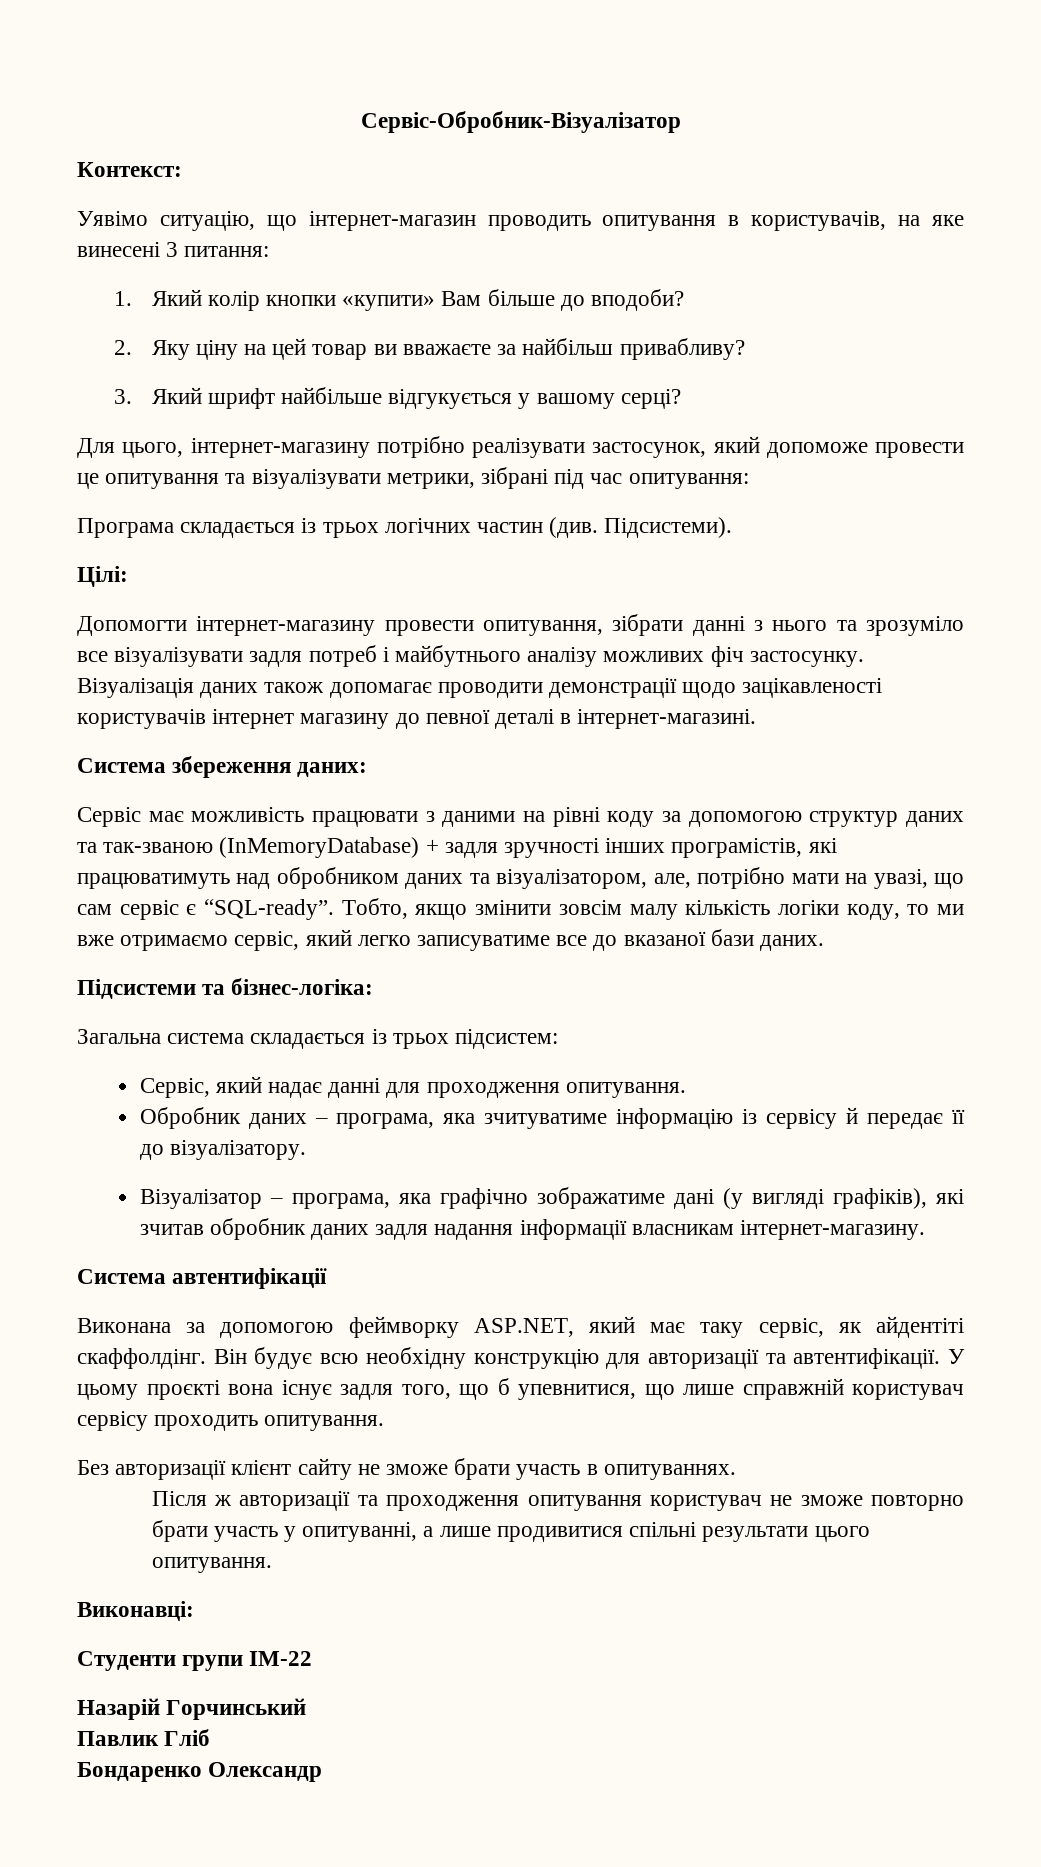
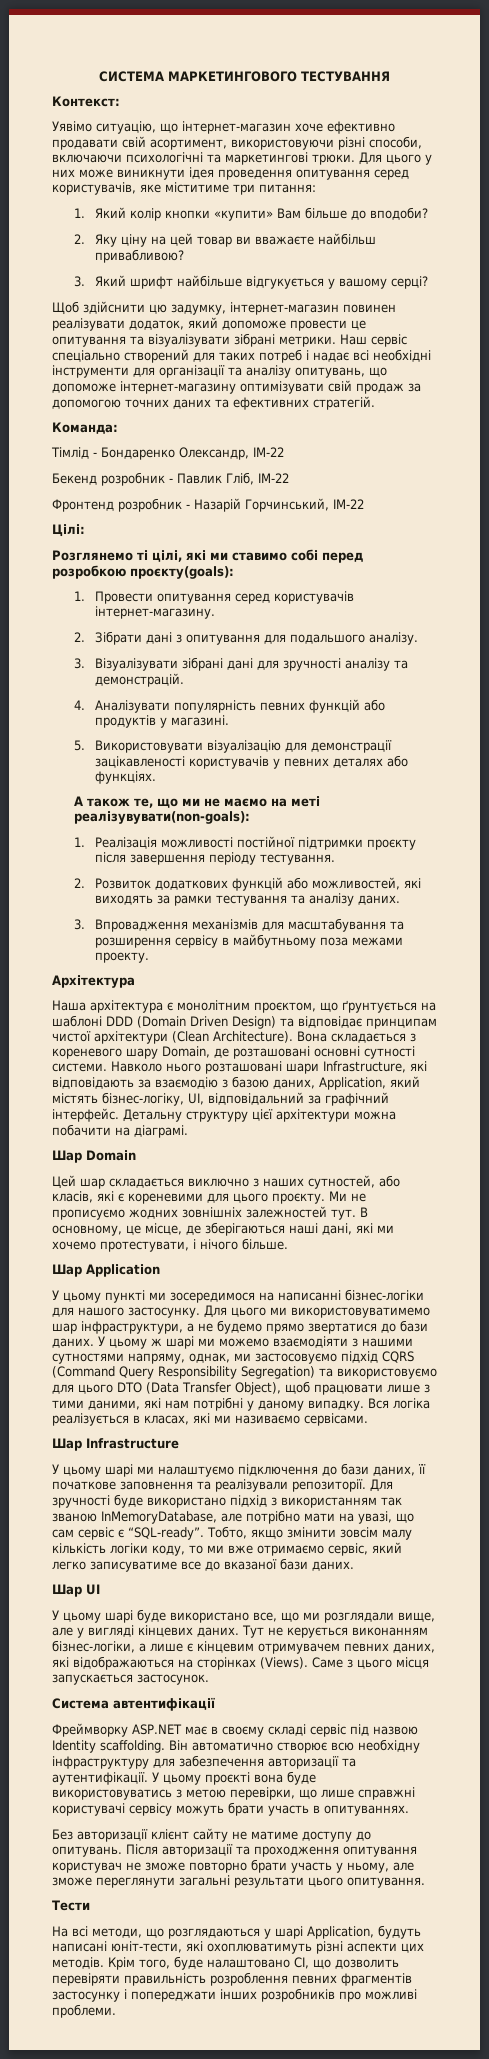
[360,111,681,133] Сервіс-Обробник-Візуалізатор -> [99,71,390,82] СИСТЕМА МАРКЕТИНГОВОГО ТЕСТУВАННЯ
[487,211,964,231] [77,242,179,257] проводить опитування в користувачів, на яке винесені 3 -> [295,121,395,134] [52,136,422,150] [52,152,432,165] [52,167,409,180] [52,182,255,195] хоче ефективно продавати свій асортимент, використовуючи різні способи, включаючи психологічні та маркетингові трюки. Для цього у них може виникнути ідея проведення опитування серед користувачів, яке міститиме три
[497,338,745,360] за найбільш привабливу? -> [318,233,377,245] [95,249,185,263] найбільш привабливою?
[77,436,707,458] Для цього, інтернет-магазину потрібно реалізувати застосунок, -> [52,301,396,315] [52,318,184,331] Щоб здійснити цю задумку, інтернет-магазин повинен реалізувати додаток,
[386,467,749,489] [77,517,733,538] [77,566,128,587] [77,614,965,636] [77,645,864,667] [77,678,883,698] [77,709,757,729] [77,756,368,778] [77,807,964,827] [77,837,837,858] [77,867,691,889] метрики, зібрані під час опитування: // Програма складається із трьох логічних частин (див. Підсистеми). // Цілі: // Допомогти інтернет-магазину провести опитування, зібрати данні з нього та зрозуміло все візуалізувати задля потреб і майбутнього аналізу можливих фіч застосунку. Візуалізація даних також допомагає проводити демонстрації щодо зацікавленості користувачів інтернет магазину до певної деталі в інтернет-магазині. // Система збереження даних: // Сервіс має можливість працювати з даними на рівні коду за допомогою структур даних та так-званою (InMemoryDatabase) + задля зручності інших програмістів, які працюватимуть над обробником даних та візуалізатором, але, -> [234,333,407,347] [52,349,431,363] [52,365,387,378] [52,380,421,394] [52,396,375,410] [52,422,118,434] [51,447,284,460] [52,472,289,486] [52,498,364,512] [52,524,85,537] [52,549,363,563] [52,565,234,579] [73,591,355,604] [95,606,216,619] [73,631,419,645] [73,657,409,671] [95,673,185,687] [73,699,386,713] [95,715,230,728] [73,740,393,753] [95,755,409,769] [95,771,157,784] [73,796,320,808] [73,811,250,824] [73,836,417,850] [95,852,336,865] [73,877,422,891] [95,893,401,906] [73,918,405,932] [95,934,404,948] [95,952,150,963] [52,975,135,988] [52,1000,436,1013] [52,1015,437,1029] [52,1031,416,1044] [52,1046,415,1059] [52,1061,427,1074] [52,1076,420,1090] [52,1092,389,1106] [52,1108,396,1122] [52,1124,188,1138] [52,1150,136,1163] [52,1175,400,1189] [52,1191,366,1204] [52,1206,368,1220] [52,1222,394,1236] [52,1238,288,1252] [52,1264,160,1277] [52,1289,424,1303] [52,1305,430,1318] [52,1320,428,1334] [52,1336,413,1349] [52,1351,414,1364] [52,1366,437,1379] [52,1381,430,1395] [52,1397,430,1411] [52,1413,368,1426] [52,1438,179,1451] [52,1463,426,1477] [52,1479,393,1492] [52,1494,402,1508] [52,1511,242,1524] зібрані метрики. Наш сервіс спеціально створений для таких потреб і надає всі необхідні інструменти для організації та аналізу опитувань, що допоможе інтернет-магазину оптимізувати свій продаж за допомогою точних даних та ефективних стратегій. // Команда: // Тімлід - Бондаренко Олександр, ІМ-22 // Бекенд розробник - Павлик Гліб, ІМ-22 // Фронтенд розробник - Назарій Горчинський, ІМ-22 // Цілі: // Розглянемо ті цілі, які ми ставимо собі перед розробкою проєкту(goals): // 1. Провести опитування серед користувачів інтернет-магазину. // 2. Зібрати дані з опитування для подальшого аналізу. // 3. Візуалізувати зібрані дані для зручності аналізу та демонстрацій. // 4. Аналізувати популярність певних функцій або продуктів у магазині. // 5. Використовувати візуалізацію для демонстрації зацікавленості користувачів у певних деталях або функціях. // А також те, що ми не маємо на меті реалізувувати(non-goals): // 1. Реалізація можливості постійної підтримки проєкту після завершення періоду тестування. // 2. Розвиток додаткових функцій або можливостей, які виходять за рамки тестування та аналізу даних. // 3. Впровадження механізмів для масштабування та розширення сервісу в майбутньому поза межами проекту. // Архітектура // Наша архітектура є монолітним проєктом, що ґрунтується на шаблоні DDD (Domain Driven Design) та відповідає принципам чистої архітектури (Clean Architecture). Вона складається з кореневого шару Domain, де розташовані основні сутності системи. Навколо нього розташовані шари Infrastructure, які відповідають за взаємодію з базою даних, Application, який містять бізнес-логіку, UI, відповідальний за графічний інтерфейс. Детальну структуру цієї архітектури можна побачити на діаграмі. // Шар Domain // Цей шар складається виключно з наших сутностей, або класів, які є кореневими для цього проєкту. Ми не прописуємо жодних зовнішніх залежностей тут. В основному, це місце, де зберігаються наші дані, які ми хочемо протестувати, і нічого більше. // Шар Application // У цьому пункті ми зосередимося на написанні бізнес-логіки для нашого застосунку. Для цього ми використовуватимемо шар інфраструктури, а не будемо прямо звертатися до бази даних. У цьому ж шарі ми можемо взаємодіяти з нашими сутностями напряму, однак, ми застосовуємо підхід CQRS (Command Query Responsibility Segregation) та використовуємо для цього DTO (Data Transfer Object), щоб працювати лише з тими даними, які нам потрібні у даному випадку. Вся логіка реалізується в класах, які ми називаємо сервісами. // Шар Infrastructure // У цьому шарі ми налаштуємо підключення до бази даних, її початкове заповнення та реалізували репозиторії. Для зручності буде використано підхід з використанням так званою InMemoryDatabase, але
[77,978,374,999] [77,1029,559,1049] [139,1076,686,1098] [139,1107,965,1129] [139,1140,306,1160] [139,1187,964,1209] [139,1218,926,1240] [77,1268,328,1289] [77,1316,965,1338] [77,1347,941,1369] Підсистеми та бізнес-логіка: // Загальна система складається із трьох підсистем: // Сервіс, який надає данні для проходження опитування. // Обробник даних – програма, яка зчитуватиме інформацію із сервісу й передає її до візуалізатору. // Візуалізатор – програма, яка графічно зображатиме дані (у вигляді графіків), які зчитав обробник даних задля надання інформації власникам інтернет-магазину. // Система автентифікації // Виконана за допомогою феймворку ASP.NET, який має таку сервіс, як айдентіті скаффолдінг. Він будує всю необхідну конструкцію для авторизації та автентифікації. -> [52,1584,100,1597] [52,1609,435,1623] [52,1625,428,1638] [52,1640,435,1654] [52,1656,429,1670] [52,1674,209,1685] [52,1697,215,1711] [52,1723,418,1737] [52,1739,420,1753] [52,1755,356,1769] [52,1772,148,1785] Шар UI // У цьому шарі буде використано все, що ми розглядали вище, але у вигляді кінцевих даних. Тут не керується виконанням бізнес-логіки, а лише є кінцевим отримувачем певних даних, які відображаються на сторінках (Views). Саме з цього місця запускається застосунок. // Система автентифікації // Фреймворку ASP.NET має в своєму складі сервіс під назвою Identity scaffolding. Він автоматично створює всю необхідну інфраструктуру для забезпечення авторизації та аутентифікації.
[281,1378,964,1400] [77,1411,385,1431] існує задля того, що б упевнитися, що лише справжній користувач сервісу проходить опитування. -> [287,1771,316,1785] [52,1787,415,1800] [52,1802,409,1816] буде використовуватись з метою перевірки, що лише справжні користувачі сервісу можуть брати участь в опитуваннях.
[386,1458,736,1480] [151,1491,231,1506] зможе брати участь в опитуваннях. // Після ж -> [251,1831,371,1842] [52,1844,158,1857] матиме доступу до опитувань. Після
[302,1522,870,1542] [151,1557,272,1573] [77,1601,194,1621] [77,1651,313,1671] [77,1698,307,1720] [77,1729,211,1746] [77,1762,323,1782] опитуванні, а лише продивитися спільні результати цього опитування. // Виконавці: // Студенти групи ІМ-22 // Назарій Горчинський // Павлик Гліб // Бондаренко Олександр -> [347,1862,414,1873] [52,1875,425,1888] [52,1900,90,1911] [52,1925,421,1939] [52,1941,424,1954] [52,1956,399,1970] [52,1972,412,1986] [52,1988,417,2002] [52,2004,116,2018] ньому, але зможе переглянути загальні результати цього опитування. // Тести // На всі методи, що розглядаються у шарі Application, будуть написані юніт-тести, які охоплюватимуть різні аспекти цих методів. Крім того, буде налаштовано CI, що дозволить перевіряти правильність розроблення певних фрагментів застосунку і попереджати інших розробників про можливі проблеми.

